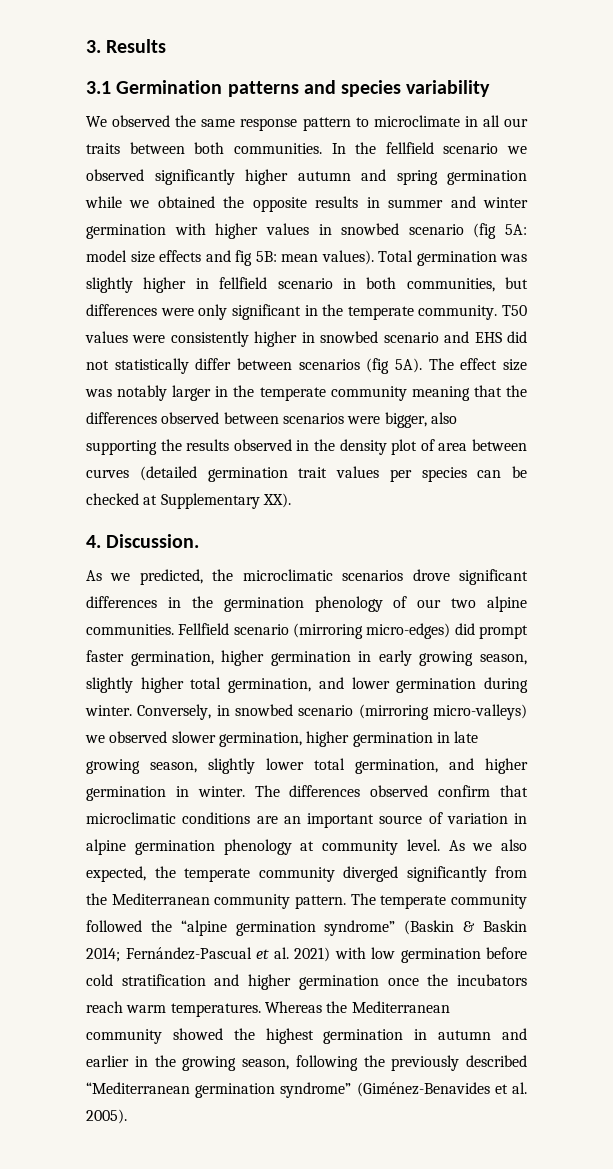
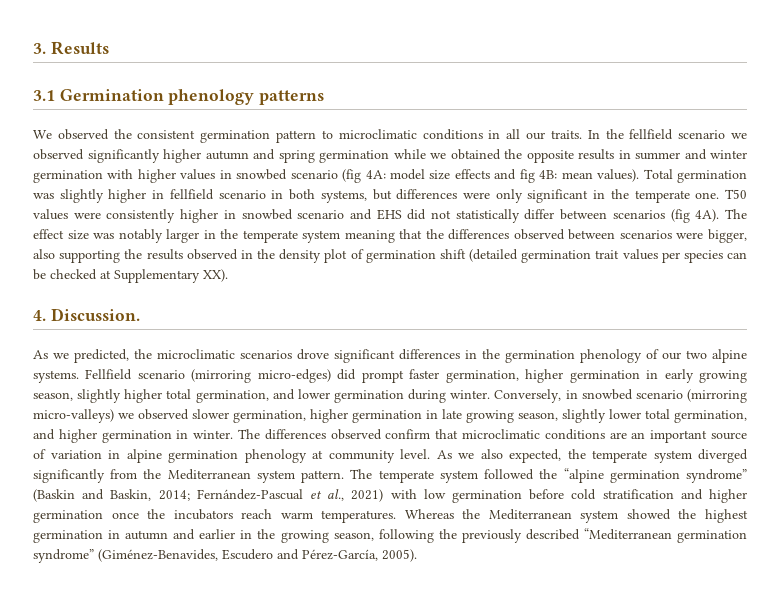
(223, 87) none -> [168,89,255,105] phenology
[303,80,491,97] and species variability -> (325, 97) none
[201,115,529,131] [86,142,322,154] same response pattern to microclimate in all our traits between both communities. -> [137,129,582,143] consistent germination pattern to microclimatic conditions in all our traits.
[505,224,527,235] 5A: -> [365,170,386,179] 4A:
[255,251,277,262] 5B: -> [539,170,558,179] 4B:
[406,278,495,292] communities, -> [320,190,367,203] systems,
[418,305,498,320] community. -> [695,192,720,199] one.
[395,358,422,373] 5A). -> [695,209,720,222] 4A).
[330,386,407,401] community -> [302,230,341,243] system
[438,439,527,451] [86,469,129,478] area between curves -> [365,249,466,263] germination shift
[86,624,174,635] communities. -> [33,370,79,383] systems.
[258,867,335,882] community -> [653,450,692,463] system
[214,894,291,909] community -> [256,470,295,483] system
[451,894,527,909] community -> [439,470,478,483] system
[463,920,527,932] & Baskin -> [82,489,152,501] and Baskin,
[273,947,289,959] al. -> [327,489,345,501] al.,
[86,1029,162,1044] community -> [580,510,619,523] system
[356,1082,527,1097] (Giménez-Benavides et al. -> [98,549,378,562] (Giménez-Benavides, Escudero and Pérez-García,

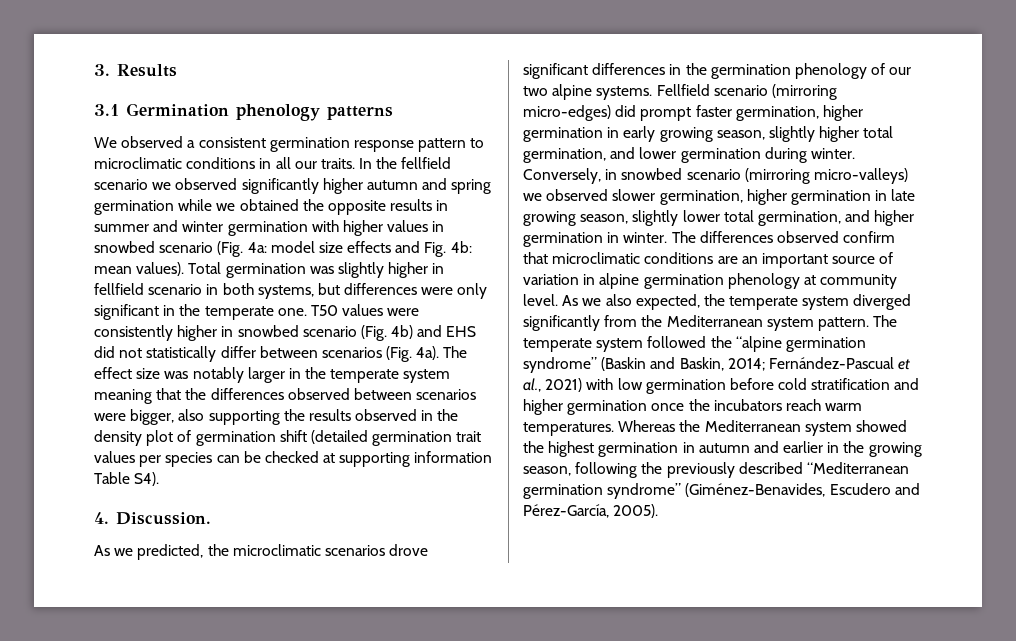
[113,129,132,139] the -> [187,140,196,148] a
(271, 136) none -> [353,140,414,152] response
[342,169,386,183] (fig 4A: -> [217,241,267,257] (Fig. 4a:
[519,169,558,183] fig 4B: -> [424,241,472,257] Fig. 4b:
(345, 214) none -> [360,325,414,341] (Fig. 4b)
[670,209,720,223] (fig 4A). -> [386,346,440,362] (Fig. 4a).
[114,269,228,283] Supplementary XX). -> [339,451,493,467] [94,472,160,486] supporting information Table S4).

